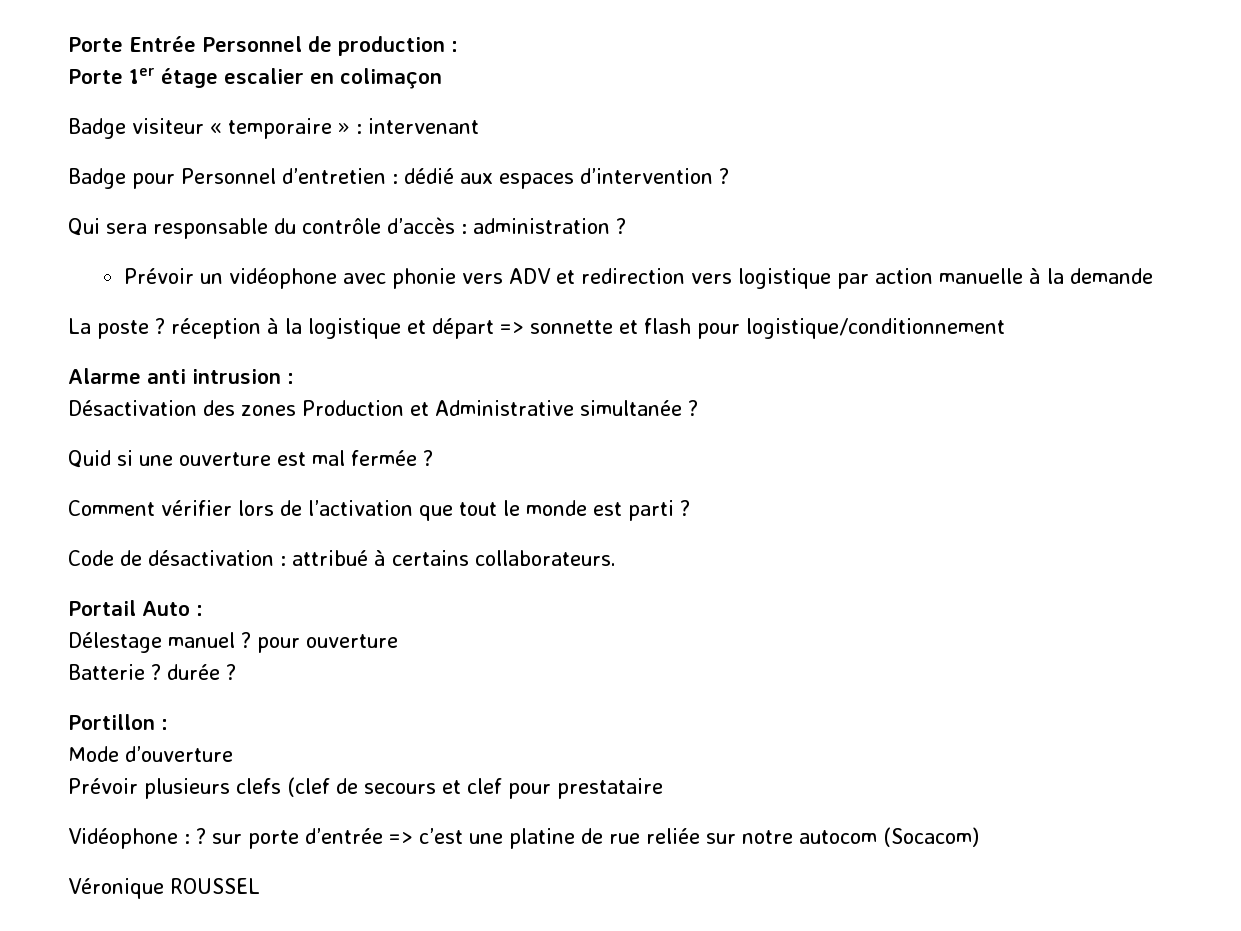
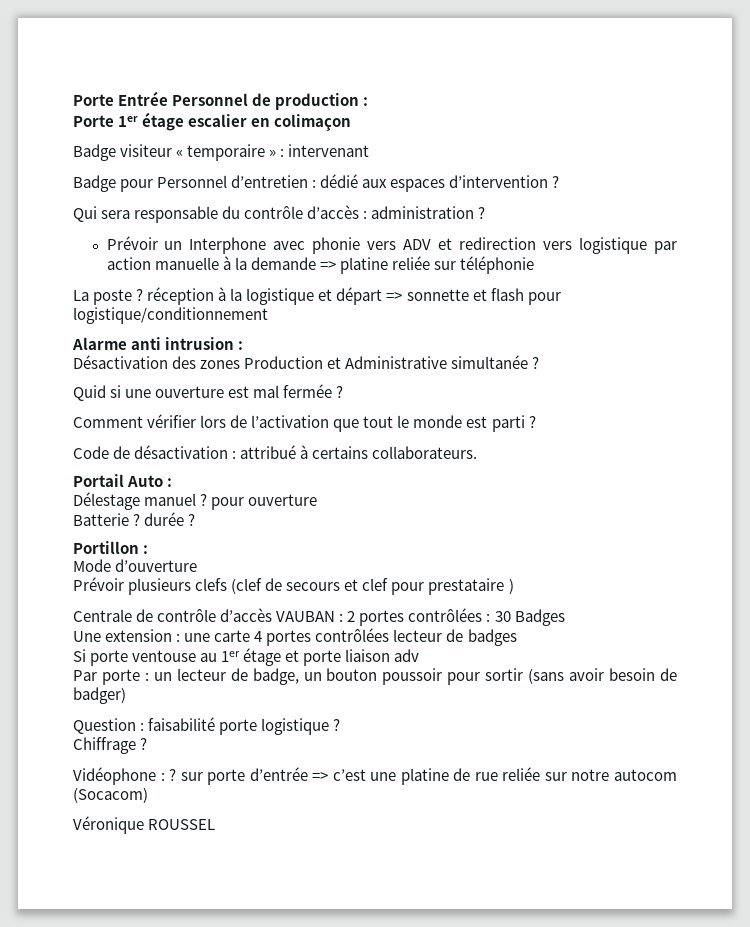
[229,268,338,289] vidéophone -> [189,237,267,254] Interphone
(1154, 276) none -> [319,256,534,274] => platine reliée sur téléphonie
(663, 788) none -> [508,578,514,594] [73,608,565,626] [73,628,517,646] [73,648,420,666] [73,668,677,685] [73,687,126,704] [73,717,341,735] [73,737,148,754] ) // Centrale de contrôle d’accès VAUBAN : 2 portes contrôlées : 30 Badges // Une extension : une carte 4 portes contrôlées lecteur de badges // Si porte ventouse au 1er étage et porte liaison adv // Par porte : un lecteur de badge, un bouton poussoir pour sortir (sans avoir besoin de badger) // Question : faisabilité porte logistique ? // Chiffrage ?

